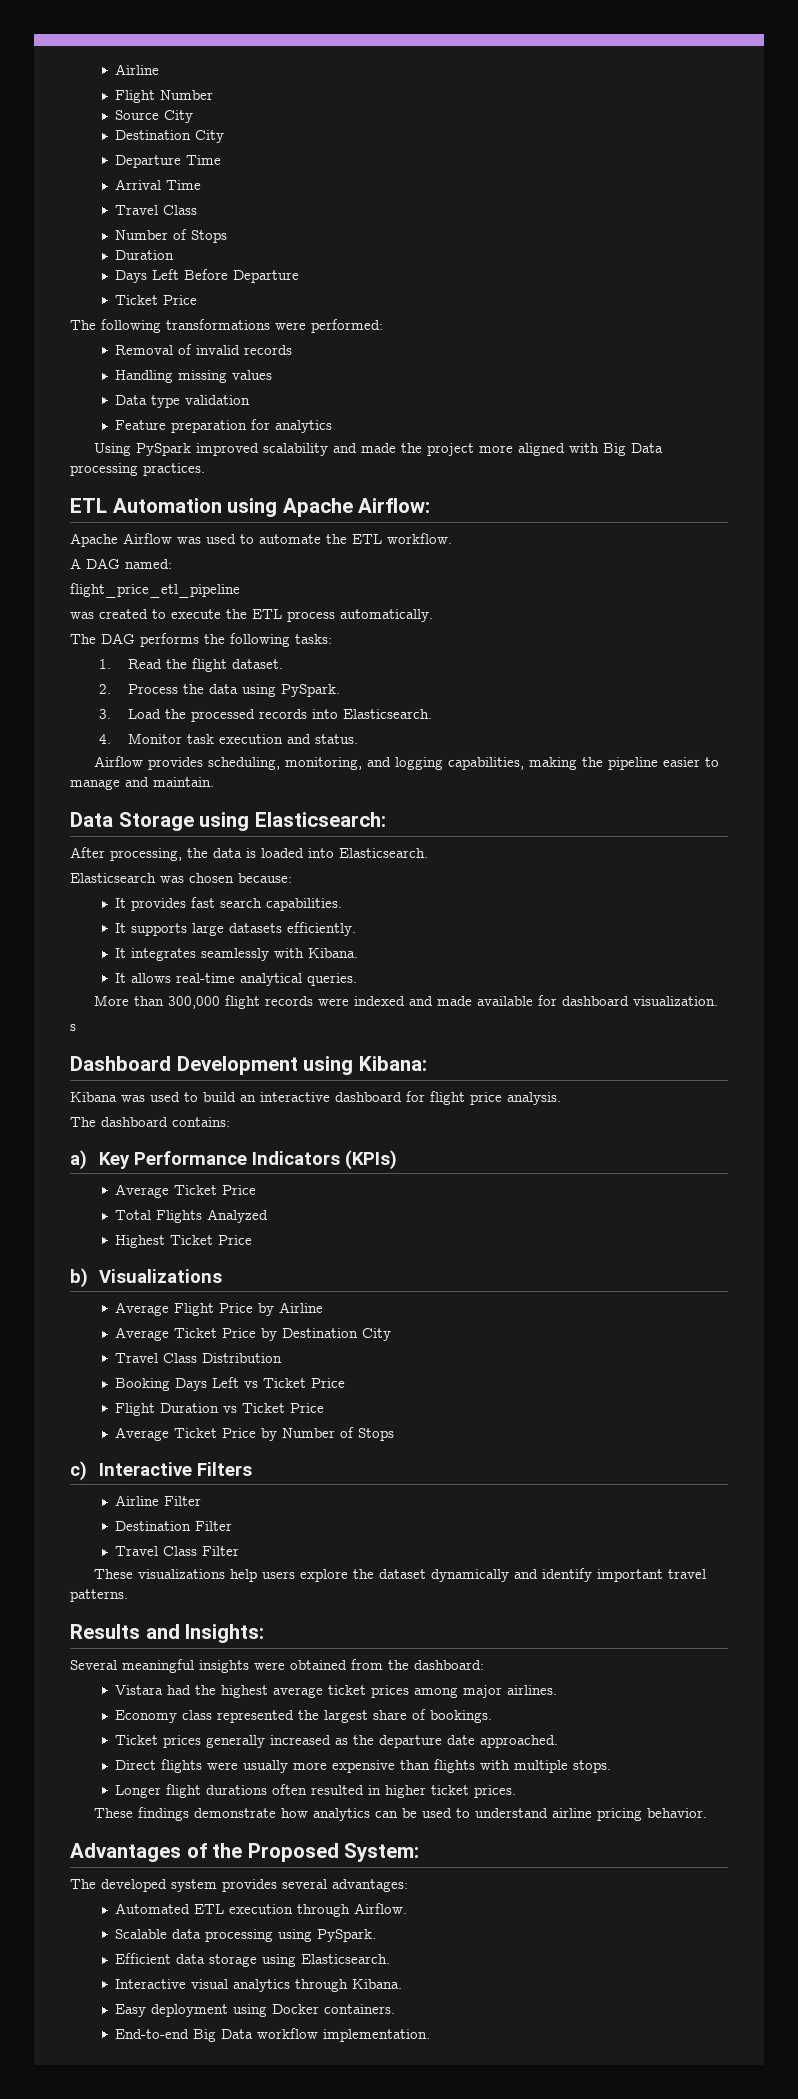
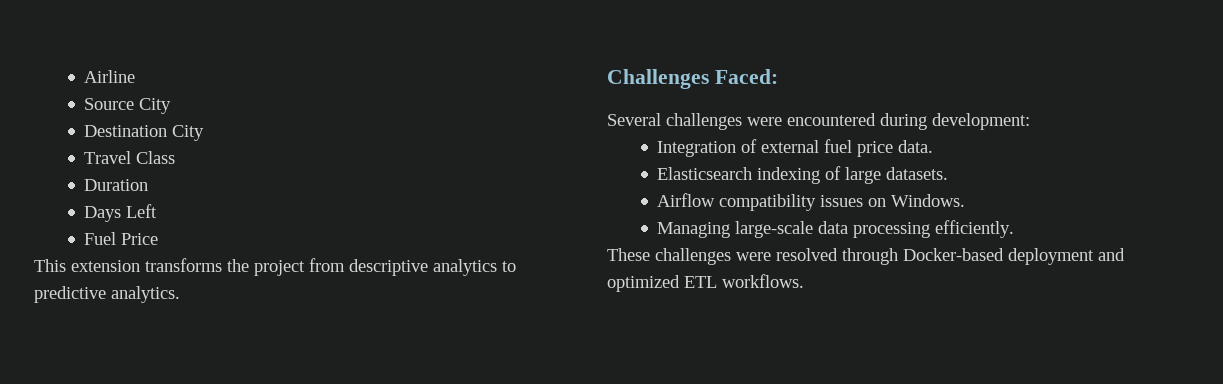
[115,64,160,75] [115,90,214,103] Airline // Flight Number -> [84,70,136,83] Airline
[115,155,222,168] [115,179,202,190] [115,205,198,215] [115,229,228,243] // Departure Time // Arrival Time // Travel Class // Number of Stops -> [84,151,176,164] // Travel Class
[184,269,300,283] [115,295,198,305] [70,319,383,333] [115,344,293,355] [115,370,273,383] [115,395,251,408] [115,419,333,433] [93,443,663,456] [70,463,205,476] [70,498,431,517] [70,533,452,547] [70,558,172,569] [70,583,240,598] [70,609,433,622] [70,633,332,647] [98,658,283,672] [98,684,340,697] [98,709,432,722] [98,733,358,744] [93,756,719,770] [70,777,214,790] [70,812,386,831] [70,847,428,861] [70,873,292,883] [115,897,343,911] [115,922,357,936] [115,948,359,961] [115,973,358,986] [93,995,718,1009] [70,1024,76,1031] [70,1056,427,1075] [70,1091,561,1105] [70,1117,230,1127] [70,1150,397,1170] [115,1184,257,1198] [115,1209,269,1223] [115,1235,253,1248] [70,1268,222,1288] [115,1302,324,1316] [115,1327,392,1341] [115,1353,283,1363] [115,1377,346,1391] [115,1403,325,1416] [115,1427,395,1441] [70,1461,252,1481] [115,1495,202,1506] [115,1521,233,1531] [115,1546,240,1556] [93,1568,706,1582] [70,1589,128,1602] [70,1624,265,1643] [70,1659,484,1673] [115,1685,558,1698] [115,1709,493,1723] [115,1735,559,1748] [115,1759,612,1773] [115,1784,517,1798] [93,1807,707,1821] [70,1843,420,1862] [70,1879,408,1892] [115,1903,408,1917] [115,1929,377,1942] [115,1953,391,1967] [115,1979,403,1992] [115,2004,396,2017] [115,2028,431,2042] Before Departure // Ticket Price // The following transformations were performed: // Removal of invalid records // Handling missing values // Data type validation // Feature preparation for analytics // Using PySpark improved scalability and made the project more aligned with Big Data processing practices. // ETL Automation using Apache Airflow: // Apache Airflow was used to automate the ETL workflow. // A DAG named: // flight_price_etl_pipeline // was created to execute the ETL process automatically. // The DAG performs the following tasks: // 1. Read the flight dataset. // 2. Process the data using PySpark. // 3. Load the processed records into Elasticsearch. // 4. Monitor task execution and status. // Airflow provides scheduling, monitoring, and logging capabilities, making the pipeline easier to manage and maintain. // Data Storage using Elasticsearch: // After processing, the data is loaded into Elasticsearch. // Elasticsearch was chosen because: // It provides fast search capabilities. // It supports large datasets efficiently. // It integrates seamlessly with Kibana. // It allows real-time analytical queries. // More than 300,000 flight records were indexed and made available for dashboard visualization. // s // Dashboard Development using Kibana: // Kibana was used to build an interactive dashboard for flight price analysis. // The dashboard contains: // a) Key Performance Indicators (KPIs) // Average Ticket Price // Total Flights Analyzed // Highest Ticket Price // b) Visualizations // Average Flight Price by Airline // Average Ticket Price by Destination City // Travel Class Distribution // Booking Days Left vs Ticket Price // Flight Duration vs Ticket Price // Average Ticket Price by Number of Stops // c) Interactive Filters // Airline Filter // Destination Filter // Travel Class Filter // These visualizations help users explore the dataset dynamically and identify important travel patterns. // Results and Insights: // Several meaningful insights were obtained from the dashboard: // Vistara had the highest average ticket prices among major airlines. // Economy class represented the largest share of bookings. // Ticket prices generally increased as the departure date approached. // Direct flights were usually more expensive than flights with multiple stops. // Longer flight durations often resulted in higher ticket prices. // These findings demonstrate how analytics can be used to understand airline pricing behavior. // Advantages of the Proposed System: // The developed system provides several advantages: // Automated ETL execution through Airflow. // Scalable data processing using PySpark. // Efficient data storage using Elasticsearch. // Interactive visual analytics through Kibana. // Easy deployment using Docker containers. // End-to-end Big Data workflow implementation. -> [84,232,159,245] [34,258,516,276] [34,286,180,303] [607,69,778,89] [607,113,1030,130] [657,139,934,157] [657,166,949,184] [657,193,966,211] [657,220,1015,238] [607,248,1125,265] [607,274,804,292] // Fuel Price // This extension transforms the project from descriptive analytics to predictive analytics. // Challenges Faced: // Several challenges were encountered during development: // Integration of external fuel price data. // Elasticsearch indexing of large datasets. // Airflow compatibility issues on Windows. // Managing large-scale data processing efficiently. // These challenges were resolved through Docker-based deployment and optimized ETL workflows.

